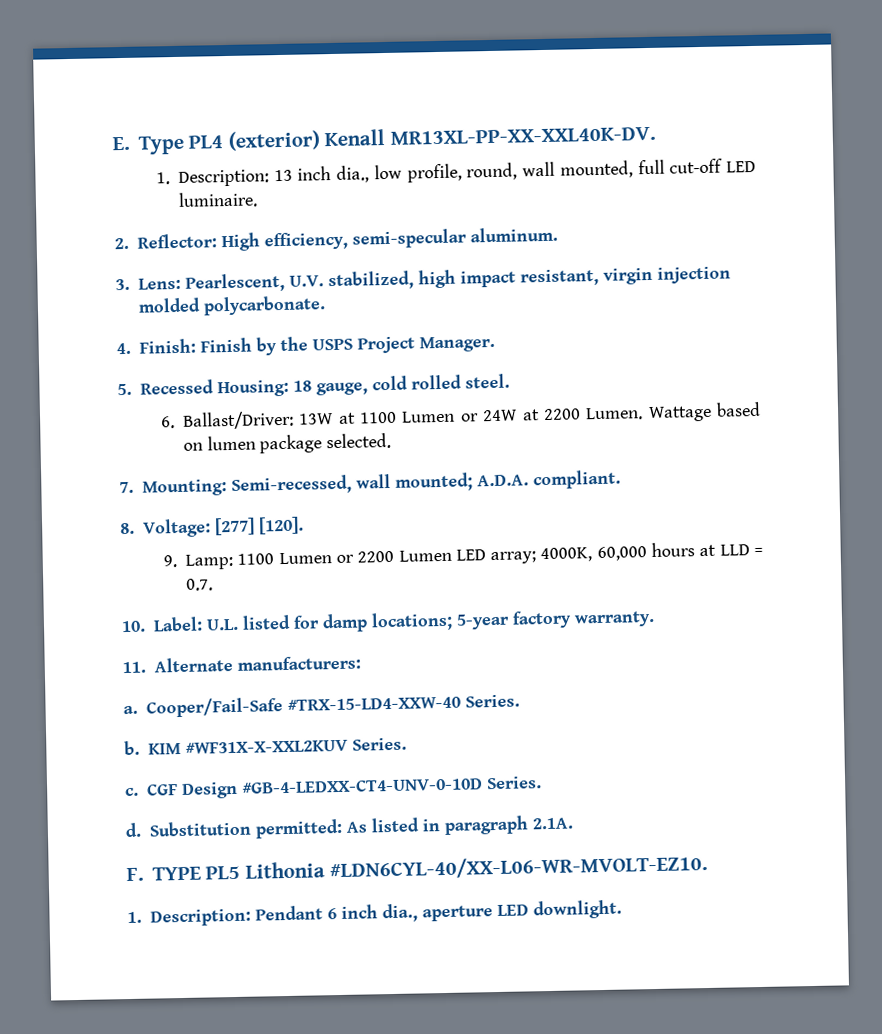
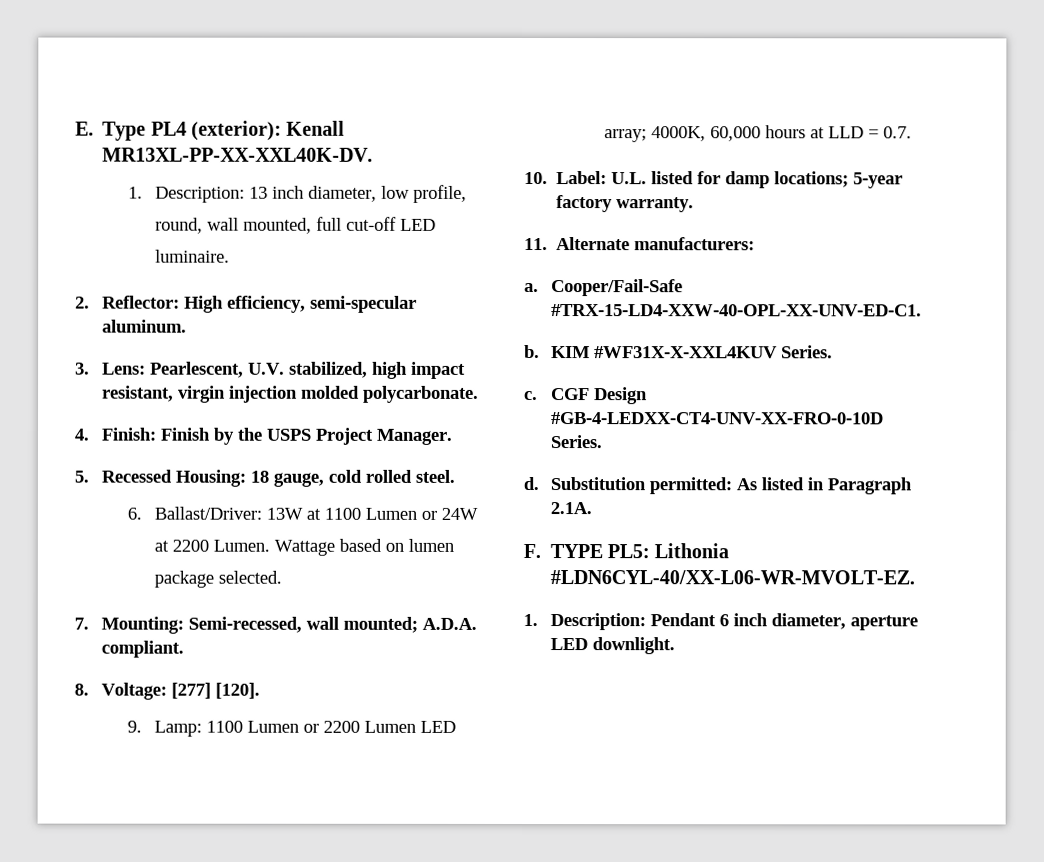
[227,130,320,151] (exterior) -> [191,120,283,141] (exterior):
[336,165,370,183] dia., -> [307,185,377,202] diameter,
[286,694,520,711] #TRX-15-LD4-XXW-40 Series. -> [550,304,922,317] #TRX-15-LD4-XXW-40-OPL-XX-UNV-ED-C1.
[184,739,348,754] #WF31X-X-XXL2KUV -> [593,346,778,359] #WF31X-X-XXL4KUV
[241,778,483,794] #GB-4-LEDXX-CT4-UNV-0-10D -> [550,412,884,425] #GB-4-LEDXX-CT4-UNV-XX-FRO-0-10D
[443,815,529,835] paragraph -> [826,477,912,495] Paragraph
[205,853,709,881] PL5 Lithonia #LDN6CYL-40/XX-L06-WR-MVOLT-EZ10. -> [606,543,730,559] [549,570,915,585] PL5: Lithonia #LDN6CYL-40/XX-L06-WR-MVOLT-EZ.
[381,903,418,923] dia., -> [770,613,846,630] diameter,

